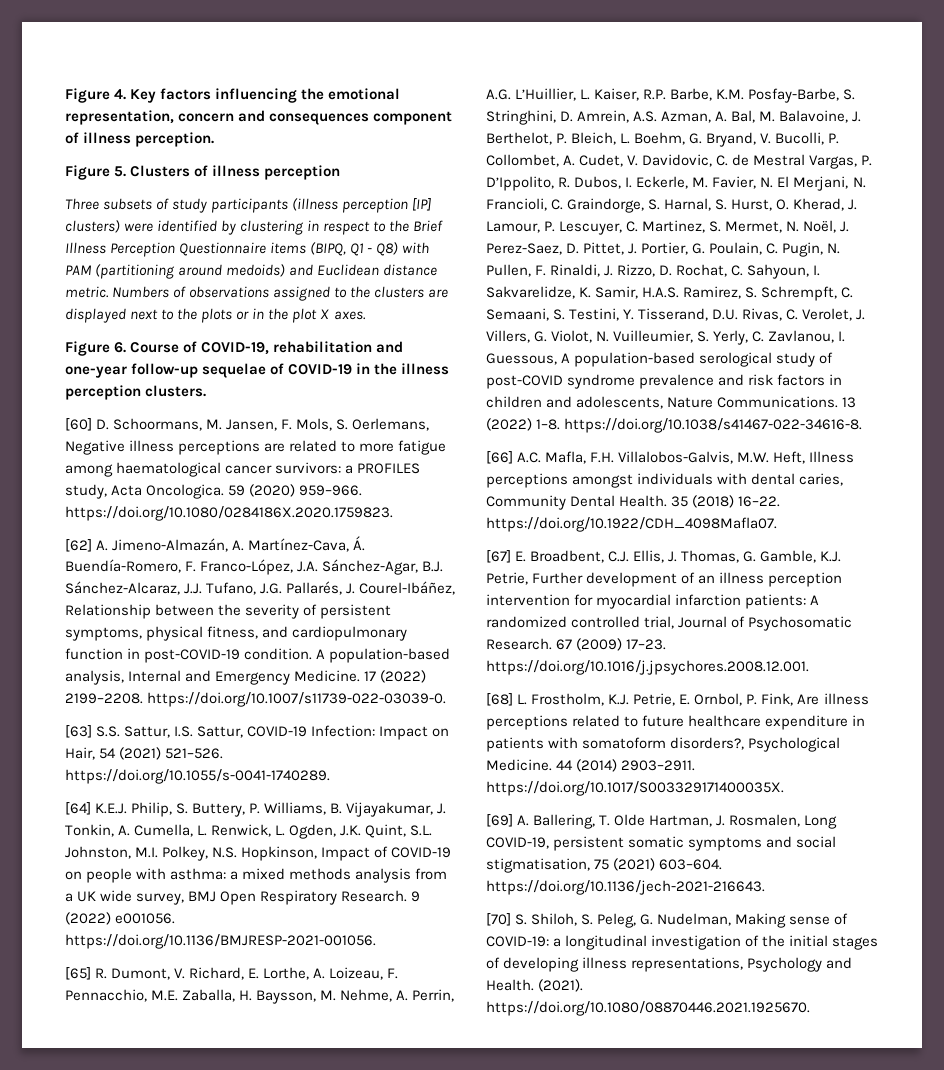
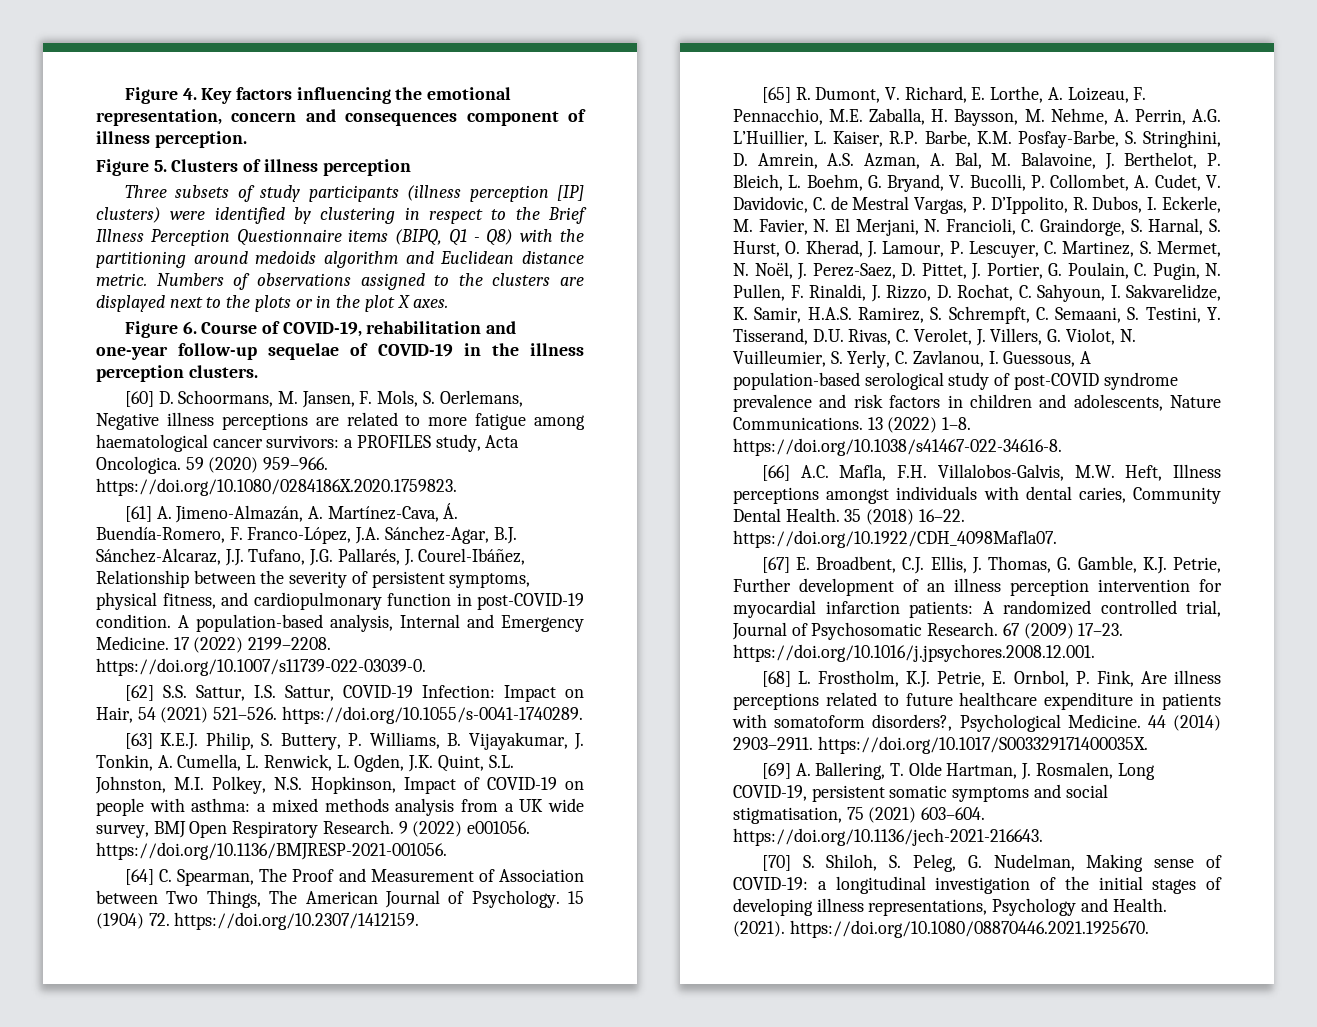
[65,264,286,279] PAM (partitioning around medoids) -> [560,229,584,242] [96,251,399,268] the partitioning around medoids algorithm
[65,539,92,552] [62] -> [124,506,152,522] [61]
[65,725,92,738] [63] -> [124,685,154,701] [62]
[65,802,91,815] [64] -> [124,733,153,749] [63]
(376, 941) none -> [124,868,584,886] [96,890,584,908] [96,912,420,930] // [64] C. Spearman, The Proof and Measurement of Association between Two Things, The American Journal of Psychology. 15 (1904) 72. https://doi.org/10.2307/1412159.

